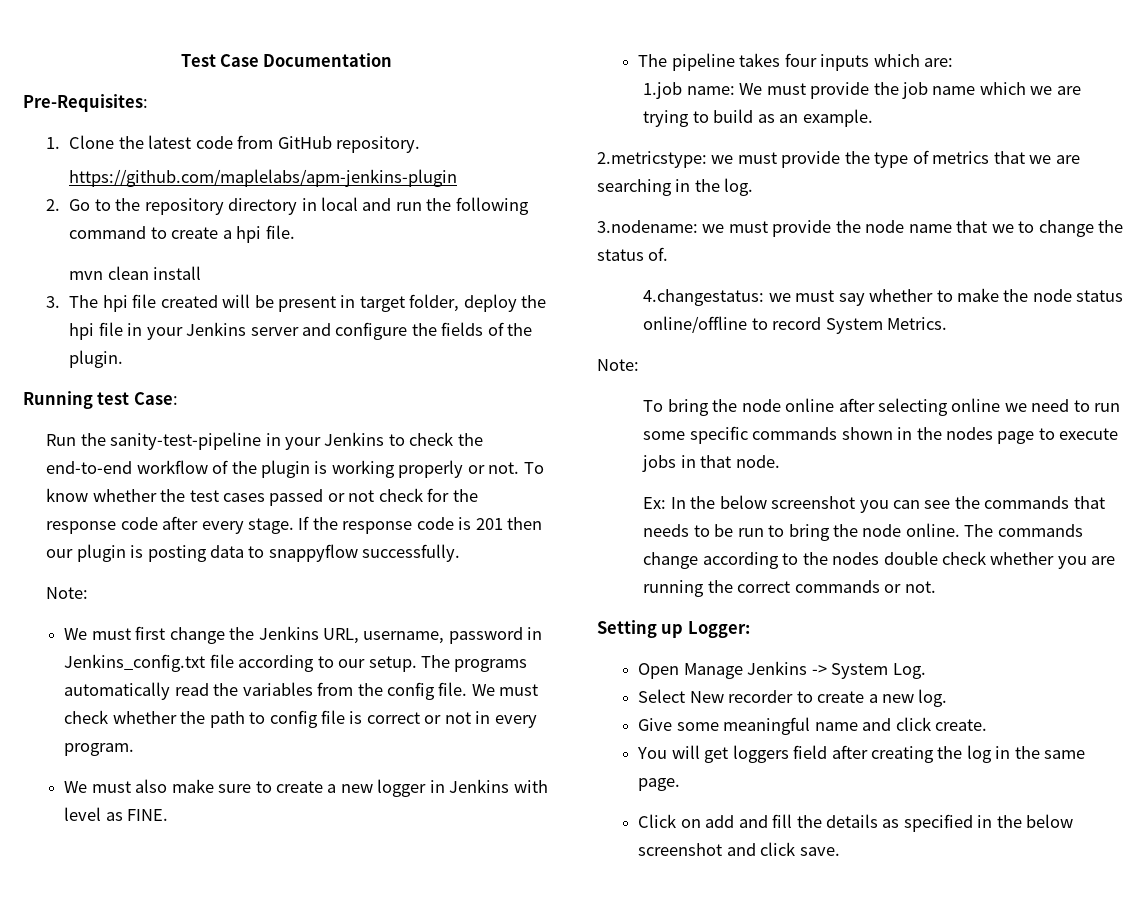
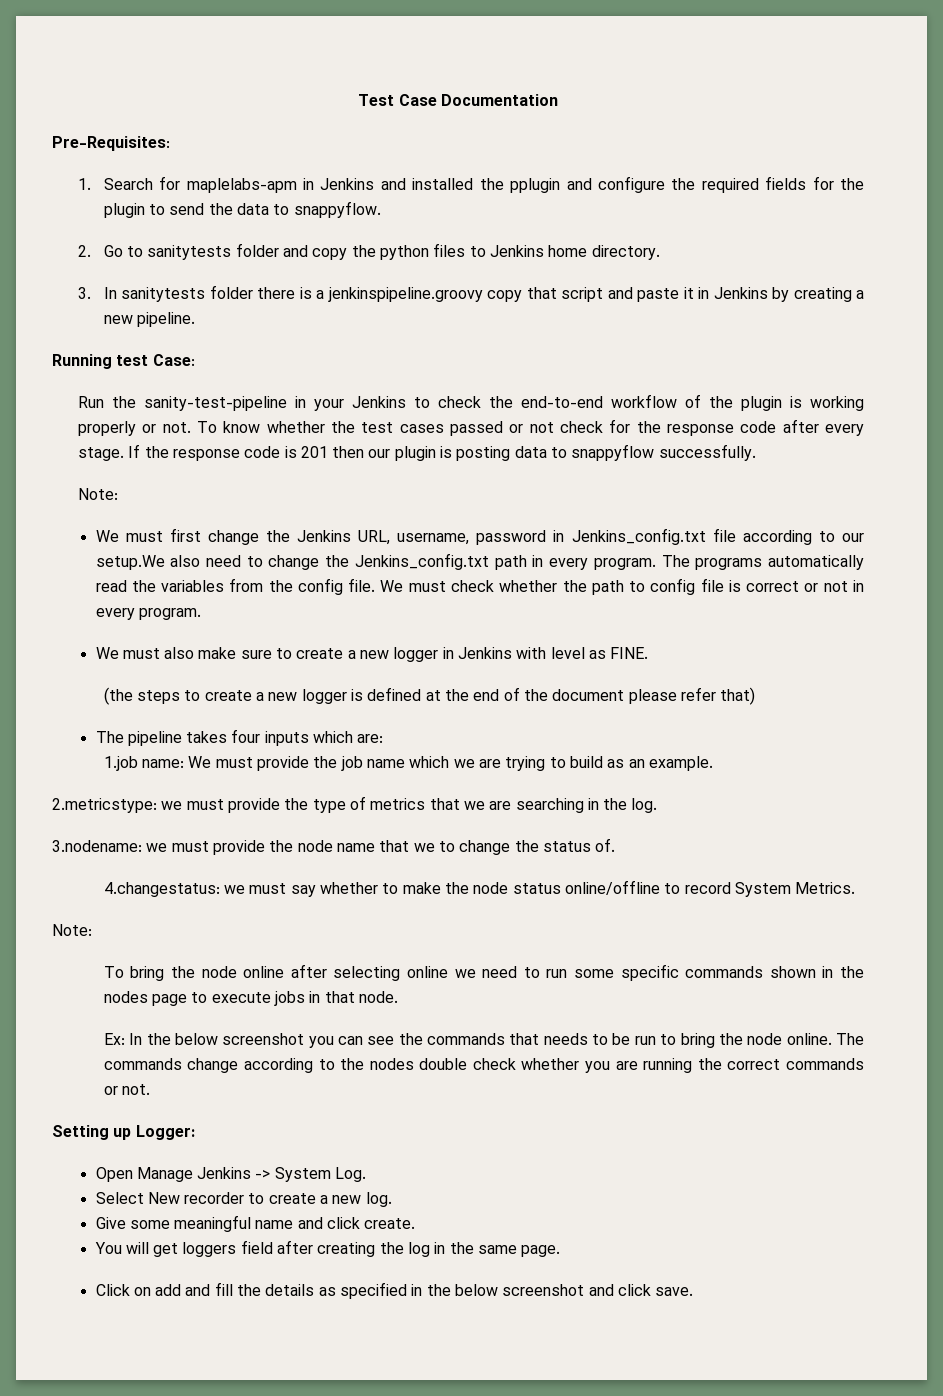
[69,135,421,153] [69,169,458,187] [46,197,529,215] [69,225,295,243] [69,266,202,280] [46,294,547,312] [69,322,533,340] [69,350,124,368] Clone the latest code from GitHub repository. // https://github.com/maplelabs/apm-jenkins-plugin // 2. Go to the repository directory in local and run the following command to create a hpi file. // mvn clean install // 3. The hpi file created will be present in target folder, deploy the hpi file in your Jenkins server and configure the fields of the plugin. -> [103,176,864,193] [103,201,381,218] [77,243,660,260] [77,285,864,302] [103,312,196,327] Search for maplelabs-apm in Jenkins and installed the pplugin and configure the required fields for the plugin to send the data to snappyflow. // 2. Go to sanitytests folder and copy the python files to Jenkins home directory. // 3. In sanitytests folder there is a jenkinspipeline.groovy copy that script and paste it in Jenkins by creating a new pipeline.
[368,656,417,672] setup. -> [95,553,656,570] setup.We also need to change the Jenkins_config.txt path in every program.
(169, 815) none -> [103,687,756,705] // (the steps to create a new logger is defined at the end of the document please refer that)

